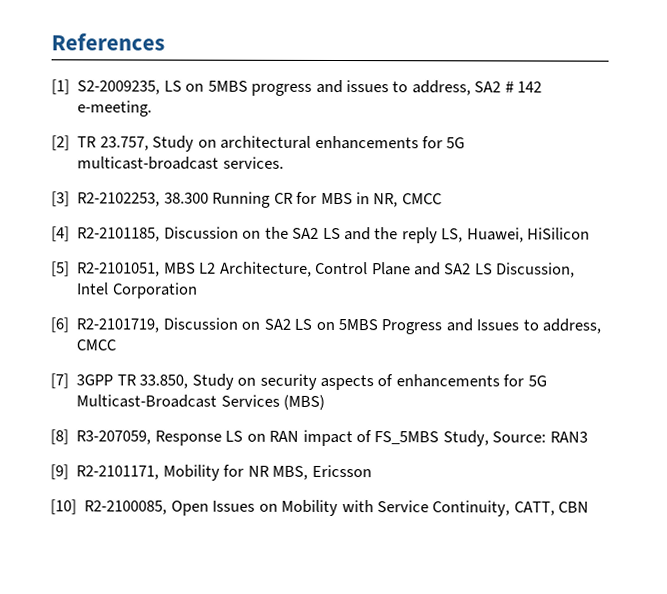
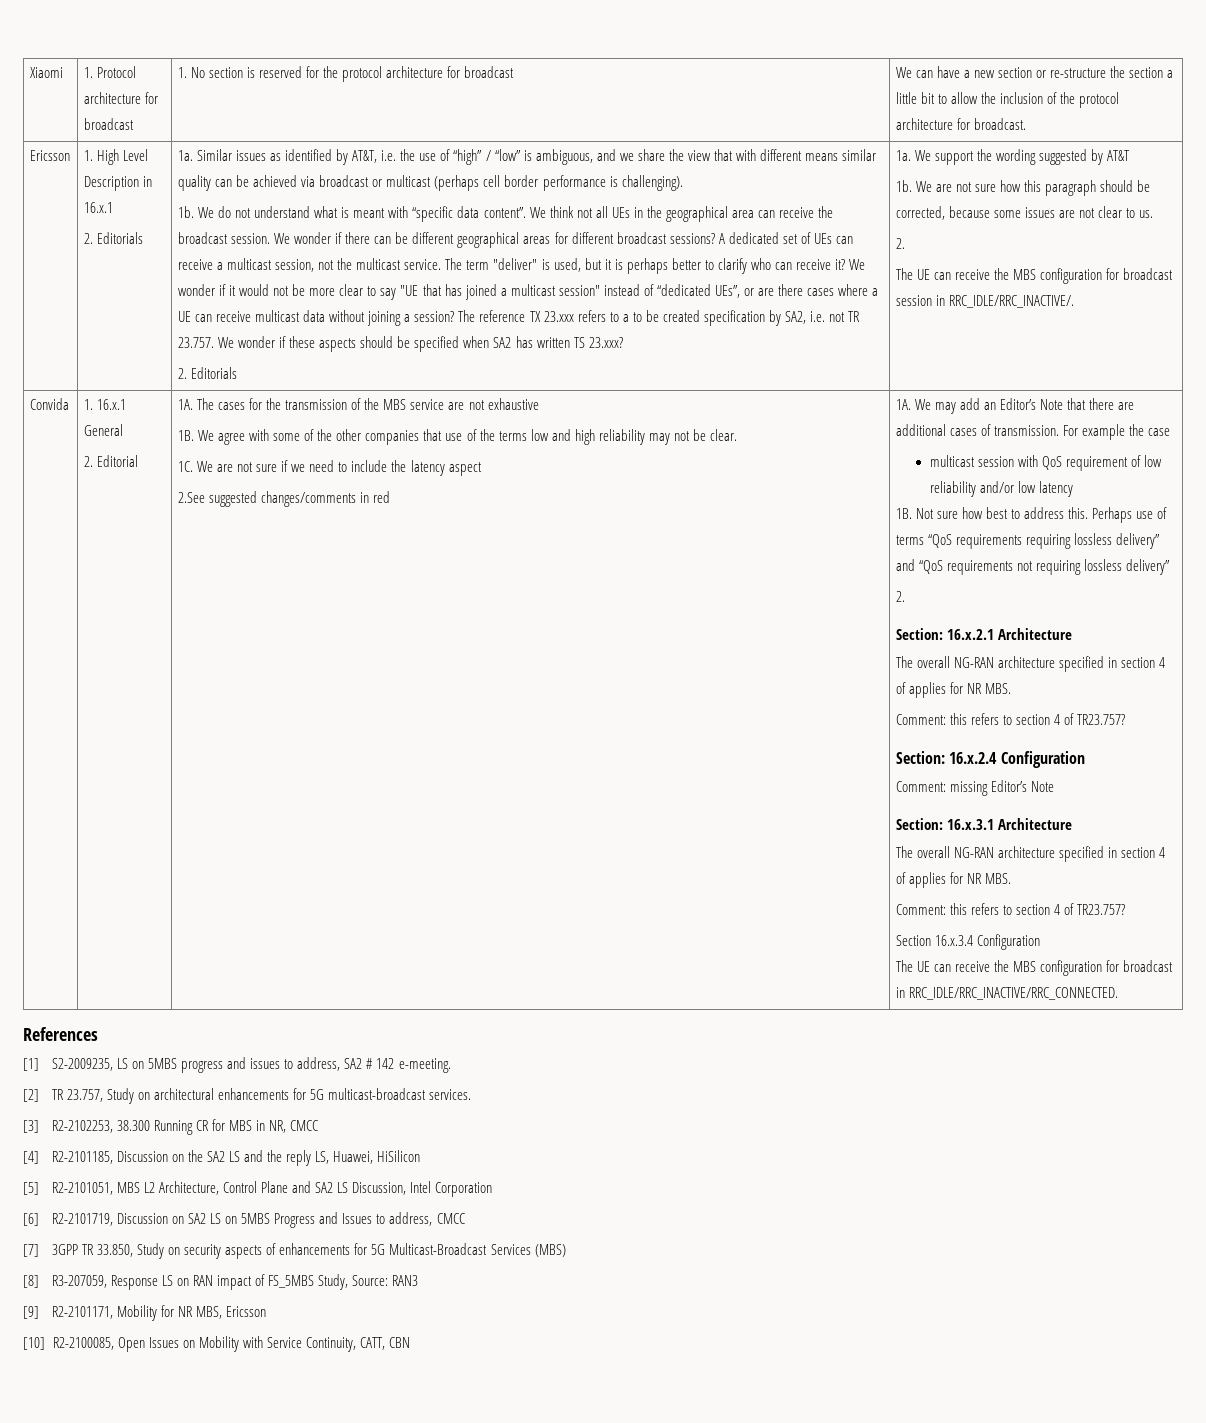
(51, 42) none -> [29,67,63,78] [83,66,137,78] [83,92,159,104] [83,118,134,130] [177,66,515,82] [895,66,1174,78] [895,92,1120,108] [895,118,1027,130] [29,150,70,161] [83,149,149,165] [83,176,153,191] [83,202,113,213] [83,232,144,244] [177,149,877,165] [177,175,683,191] [177,206,834,222] [177,232,853,248] [177,258,866,274] [177,284,879,300] [177,310,861,326] [177,336,623,352] [177,367,238,379] [895,149,1131,165] [895,180,1151,196] [895,206,1154,220] [895,238,905,249] [895,268,1174,284] [895,295,1075,308] [29,398,69,410] [83,399,127,410] [83,424,123,436] [83,455,139,467] [177,398,539,410] [177,429,738,445] [177,460,482,476] [177,491,391,507] [895,398,1135,414] [895,424,1171,440] [929,455,1163,471] [929,481,1073,497] [895,507,1168,523] [895,533,1161,549] [895,559,1171,575] [895,591,905,602] [895,628,1073,640] [895,656,1166,672] [895,682,1012,698] [895,713,1126,725] [895,751,1085,768] [895,780,1055,796] [895,818,1073,830] [895,846,1166,862] [895,872,1012,888] [895,903,1126,915] [895,934,1041,950] [895,960,1174,976] [895,987,1119,1000] Xiaomi | 1. Protocol architecture for broadcast | 1. No section is reserved for the protocol architecture for broadcast | We can have a new section or re-structure the section a little bit to allow the inclusion of the protocol architecture for broadcast. // Ericsson | 1. High Level Description in 16.x.1 // 2. Editorials | 1a. Similar issues as identified by AT&T, i.e. the use of “high” / “low” is ambiguous, and we share the view that with different means similar quality can be achieved via broadcast or multicast (perhaps cell border performance is challenging). // 1b. We do not understand what is meant with “specific data content”. We think not all UEs in the geographical area can receive the broadcast session. We wonder if there can be different geographical areas for different broadcast sessions? A dedicated set of UEs can receive a multicast session, not the multicast service. The term "deliver" is used, but it is perhaps better to clarify who can receive it? We wonder if it would not be more clear to say "UE that has joined a multicast session" instead of “dedicated UEs”, or are there cases where a UE can receive multicast data without joining a session? The reference TX 23.xxx refers to a to be created specification by SA2, i.e. not TR 23.757. We wonder if these aspects should be specified when SA2 has written TS 23.xxx? // 2. Editorials | 1a. We support the wording suggested by AT&T // 1b. We are not sure how this paragraph should be corrected, because some issues are not clear to us. // 2. // The UE can receive the MBS configuration for broadcast session in RRC_IDLE/RRC_INACTIVE/. // Convida | 1. 16.x.1 General // 2. Editorial | 1A. The cases for the transmission of the MBS service are not exhaustive // 1B. We agree with some of the other companies that use of the terms low and high reliability may not be clear. // 1C. We are not sure if we need to include the latency aspect // 2.See suggested changes/comments in red | 1A. We may add an Editor’s Note that there are additional cases of transmission. For example the case // multicast session with QoS requirement of low reliability and/or low latency // 1B. Not sure how best to address this. Perhaps use of terms “QoS requirements requiring lossless delivery” and “QoS requirements not requiring lossless delivery” // 2. // Section: 16.x.2.1 Architecture // The overall NG-RAN architecture specified in section 4 of applies for NR MBS. // Comment: this refers to section 4 of TR23.757? // Section: 16.x.2.4 Configuration // Comment: missing Editor’s Note // Section: 16.x.3.1 Architecture // The overall NG-RAN architecture specified in section 4 of applies for NR MBS. // Comment: this refers to section 4 of TR23.757? // Section 16.x.3.4 Configuration // The UE can receive the MBS configuration for broadcast in RRC_IDLE/RRC_INACTIVE/RRC_CONNECTED. //

